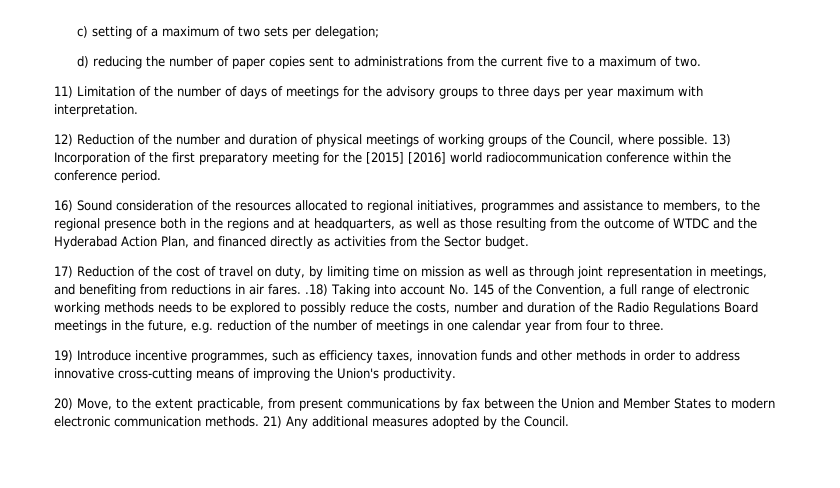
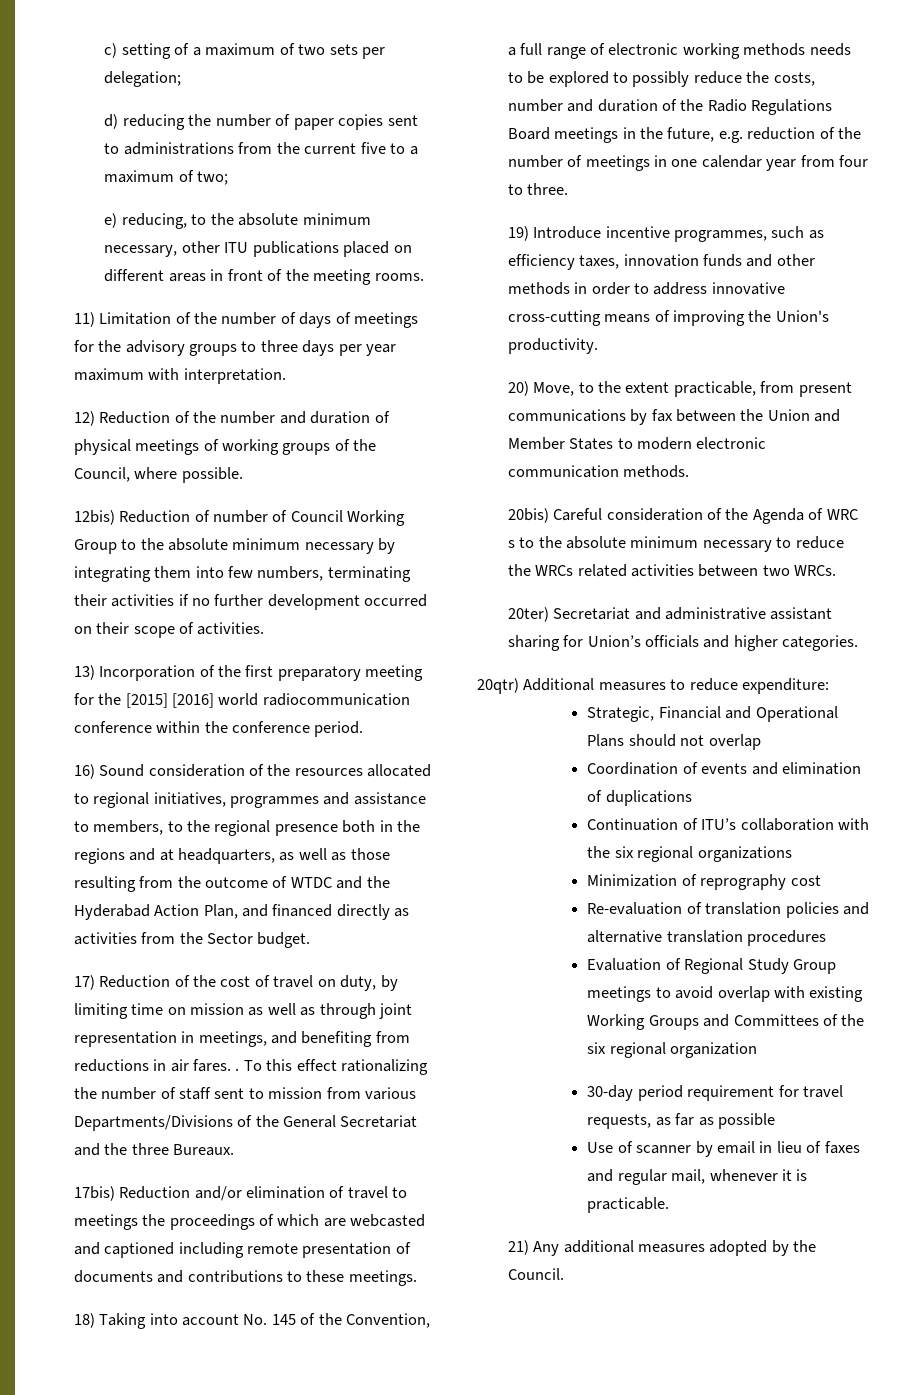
[675,56,702,67] two. -> [197,171,229,185] [104,213,371,229] [104,241,412,257] [104,269,424,285] two; // e) reducing, to the absolute minimum necessary, other ITU publications placed on different areas in front of the meeting rooms.
(709, 140) none -> [73,510,406,526] [73,538,396,554] [73,566,411,582] [73,594,428,610] [73,622,265,638] // 12bis) Reduction of number of Council Working Group to the absolute minimum necessary by integrating them into few numbers, terminating their activities if no further development occurred on their scope of activities. //
[305,284,329,296] .18) -> [235,1059,429,1075] [73,1087,417,1100] [73,1115,418,1131] [73,1143,235,1156] [73,1186,408,1201] [73,1214,426,1230] [73,1242,411,1258] [73,1270,417,1286] [73,1313,95,1328] . To this effect rationalizing the number of staff sent to mission from various Departments/Divisions of the General Secretariat and the three Bureaux. // 17bis) Reduction and/or elimination of travel to meetings the proceedings of which are webcasted and captioned including remote presentation of documents and contributions to these meetings. // 18)
(260, 421) none -> [507,508,858,524] [507,536,844,552] [507,564,837,577] [507,607,833,622] [507,635,859,651] [477,678,830,694] [587,706,838,722] [587,734,761,750] [587,762,861,775] [587,790,692,806] [587,818,869,831] [587,846,792,862] [587,874,821,890] [587,902,869,918] [587,930,827,946] [587,958,836,974] [587,986,864,1002] [587,1014,865,1030] [587,1042,758,1058] [587,1085,843,1101] [587,1113,775,1129] [587,1141,860,1157] [587,1169,808,1185] [587,1197,670,1213] // 20bis) Careful consideration of the Agenda of WRC s to the absolute minimum necessary to reduce the WRCs related activities between two WRCs. // 20ter) Secretariat and administrative assistant sharing for Union’s officials and higher categories. // 20qtr) Additional measures to reduce expenditure: // Strategic, Financial and Operational Plans should not overlap // Coordination of events and elimination of duplications // Continuation of ITU’s collaboration with the six regional organizations // Minimization of reprography cost // Re-evaluation of translation policies and alternative translation procedures // Evaluation of Regional Study Group meetings to avoid overlap with existing Working Groups and Committees of the six regional organization // 30-day period requirement for travel requests, as far as possible // Use of scanner by email in lieu of faxes and regular mail, whenever it is practicable. //

